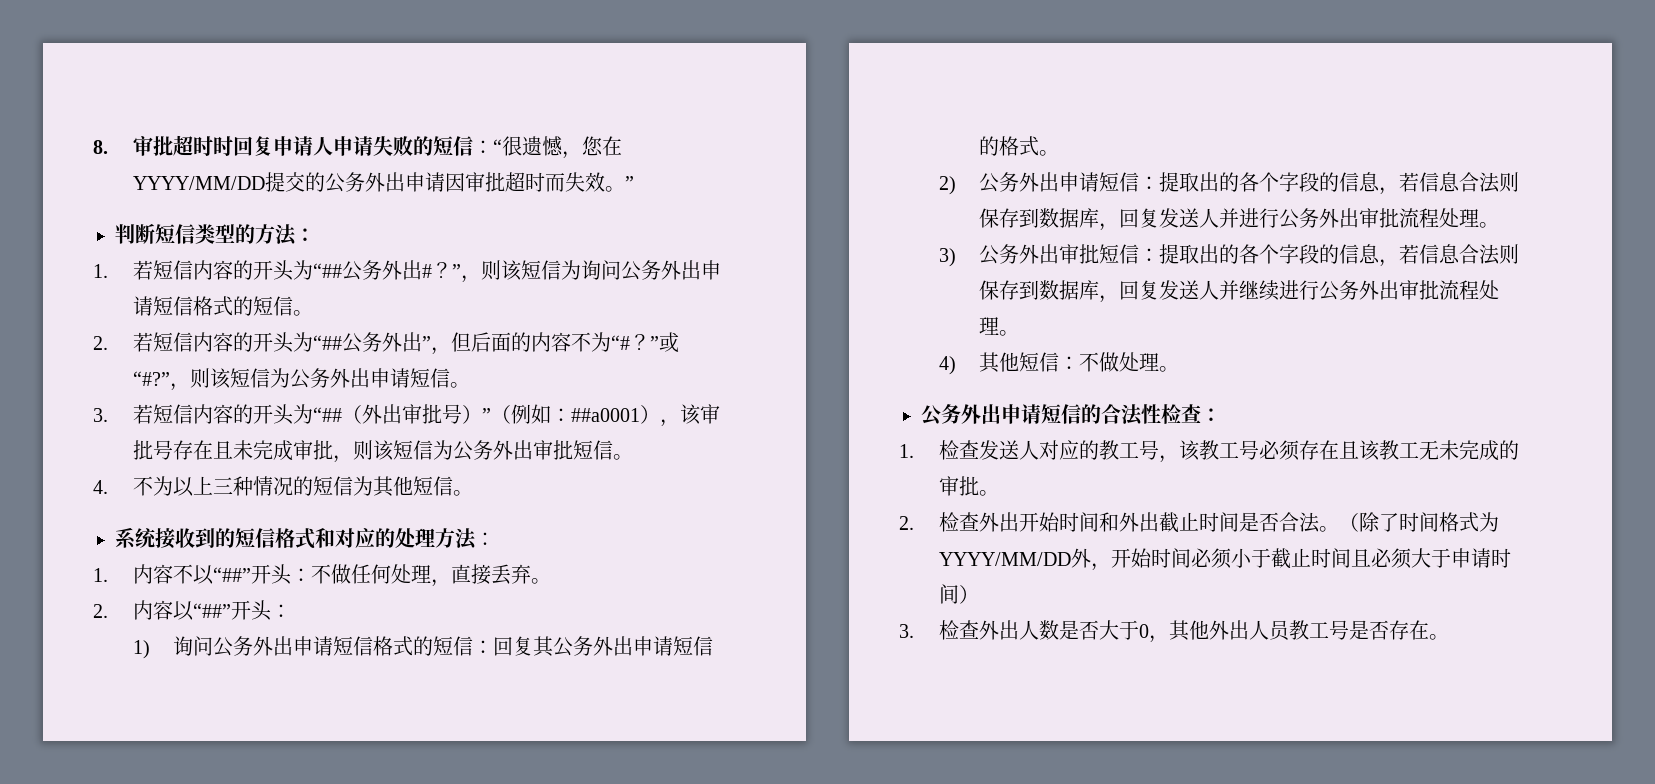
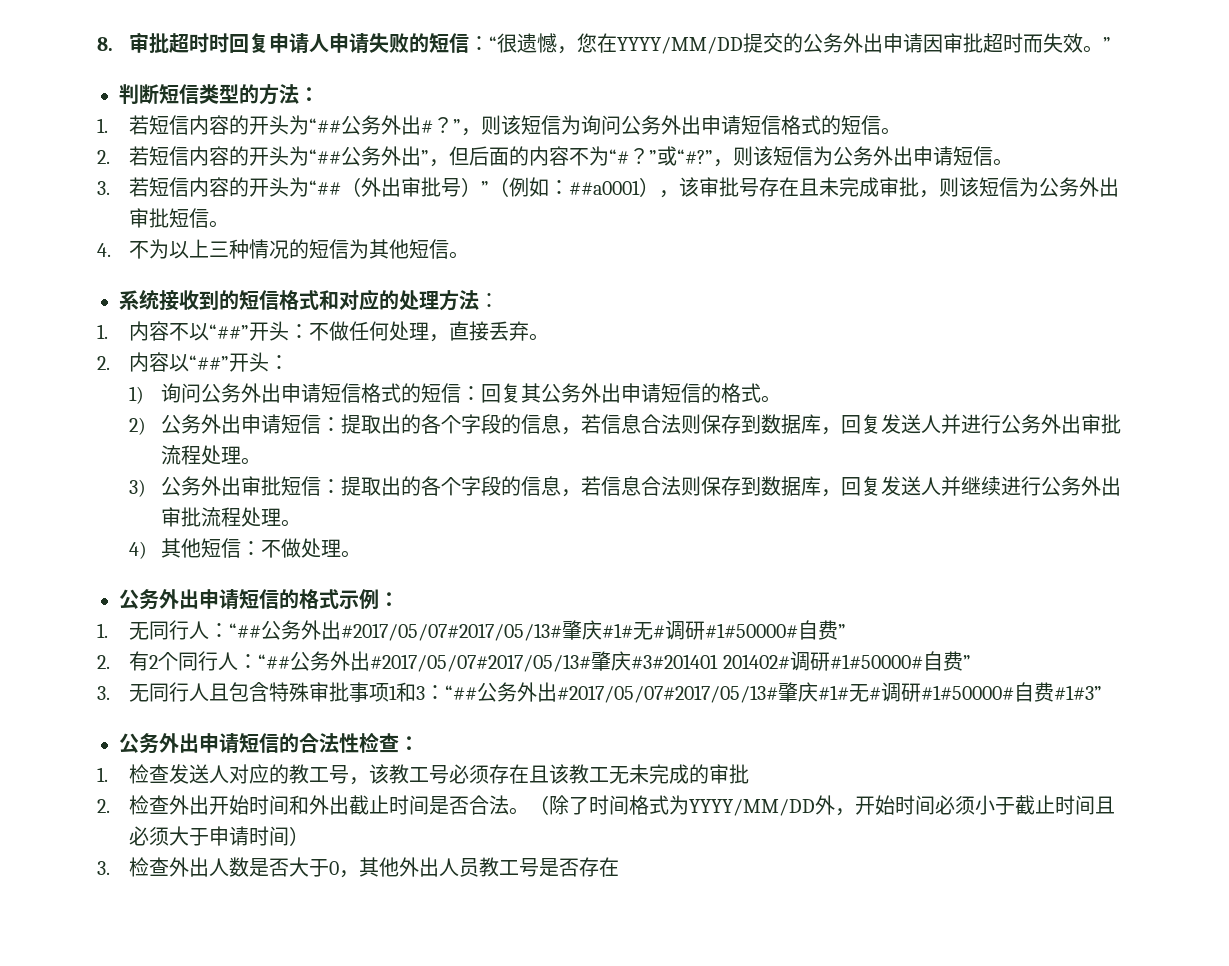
(1179, 369) none -> [119,589,399,610] [97,620,847,641] [97,651,971,672] [97,682,1103,703] // 公务外出申请短信的格式示例： // 1.无同行人：“##公务外出#2017/05/07#2017/05/13#肇庆#1#无#调研#1#50000#自费” // 2.有2个同行人：“##公务外出#2017/05/07#2017/05/13#肇庆#3#201401 201402#调研#1#50000#自费” // 3.无同行人且包含特殊审批事项1和3：“##公务外出#2017/05/07#2017/05/13#肇庆#1#无#调研#1#50000#自费#1#3”
[978,490,999,496] 。 -> (750, 774) none
[1428,634,1449,640] 。 -> (620, 867) none

